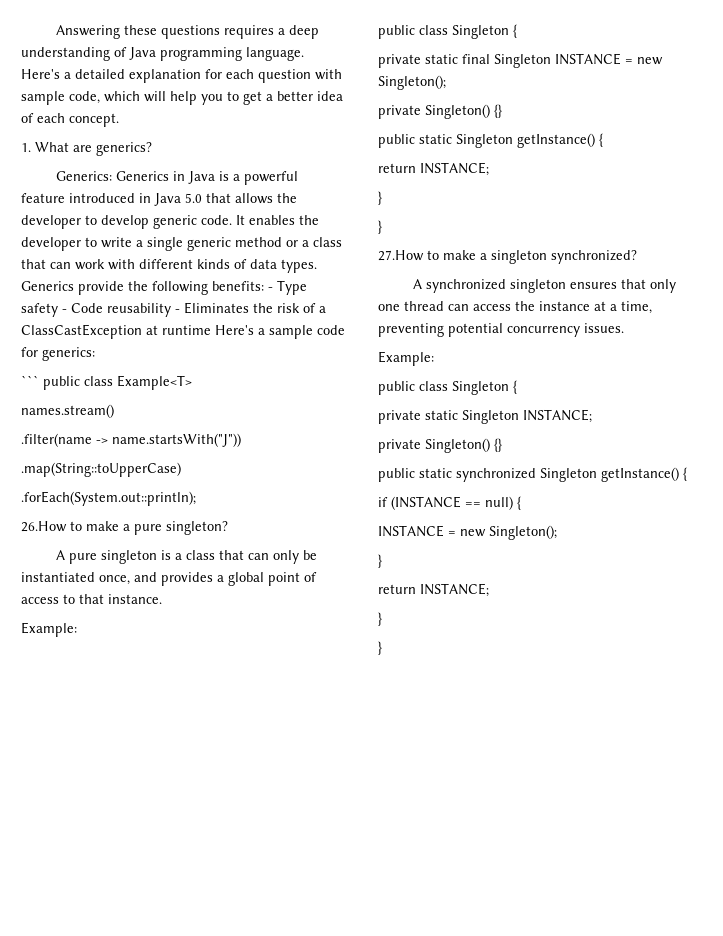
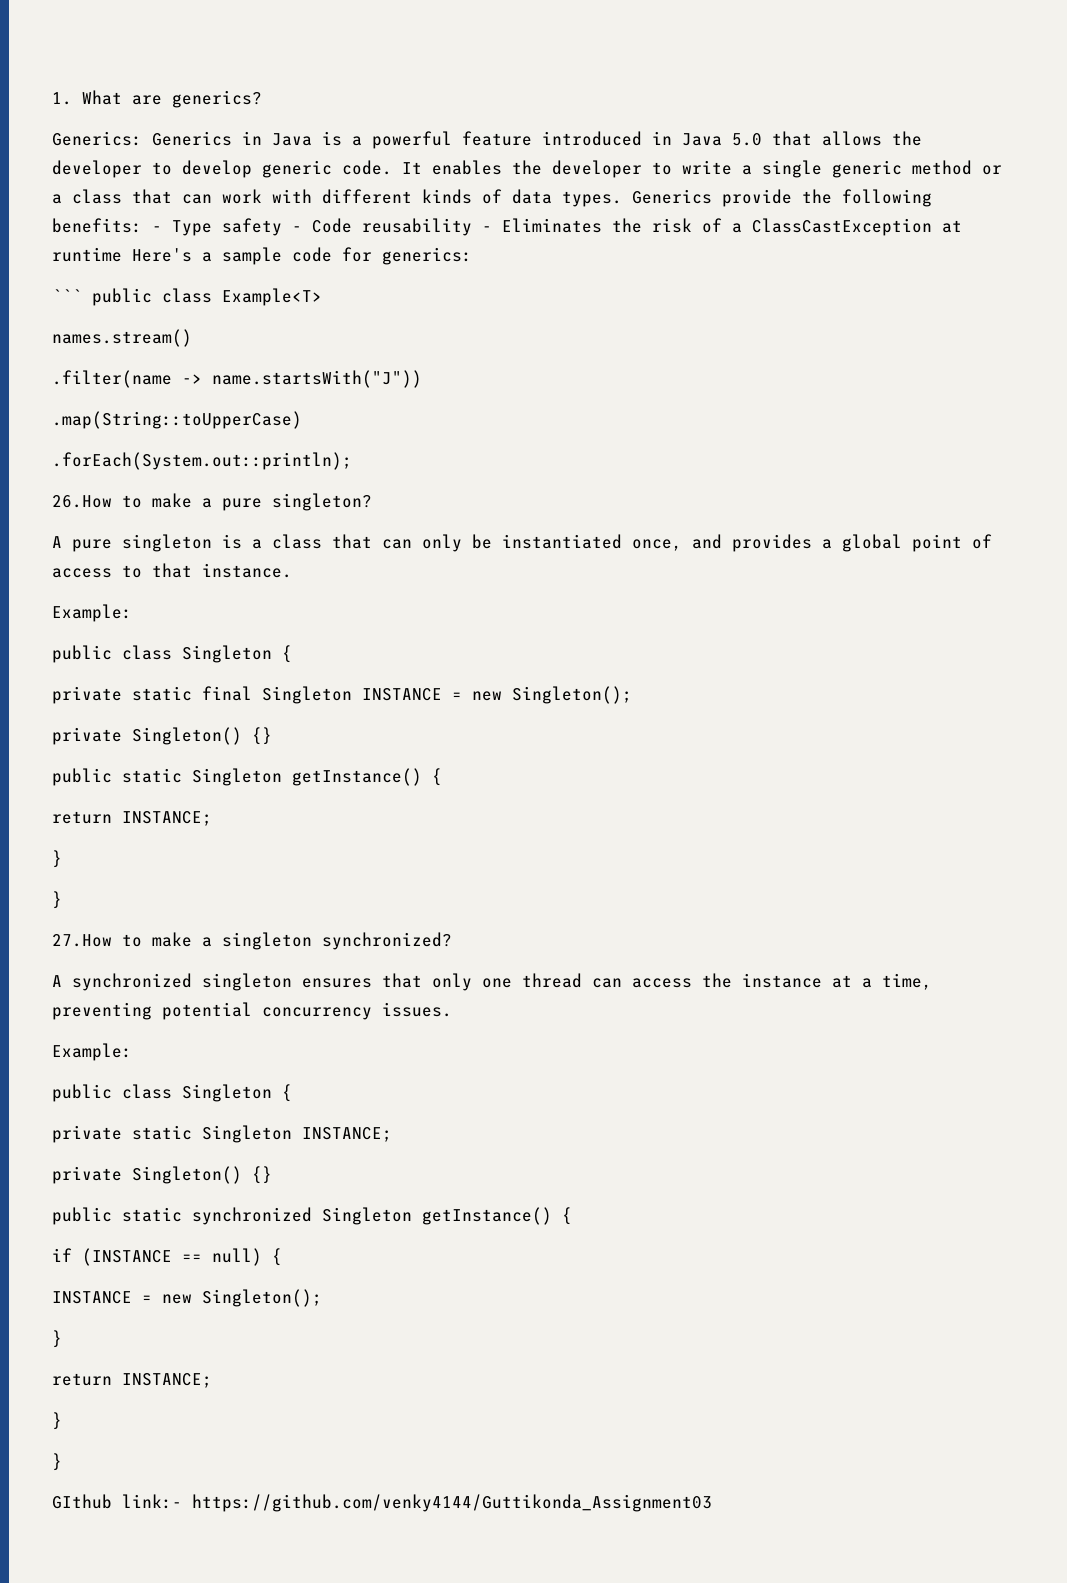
[56,25,320,39] [21,47,304,61] [21,69,342,83] [21,91,343,105] [21,113,119,127] Answering these questions requires a deep understanding of Java programming language. Here's a detailed explanation for each question with sample code, which will help you to get a better idea of each concept. // -> (52, 98) none
(382, 648) none -> [52,1494,712,1512] // GIthub link:- https://github.com/venky4144/Guttikonda_Assignment03

